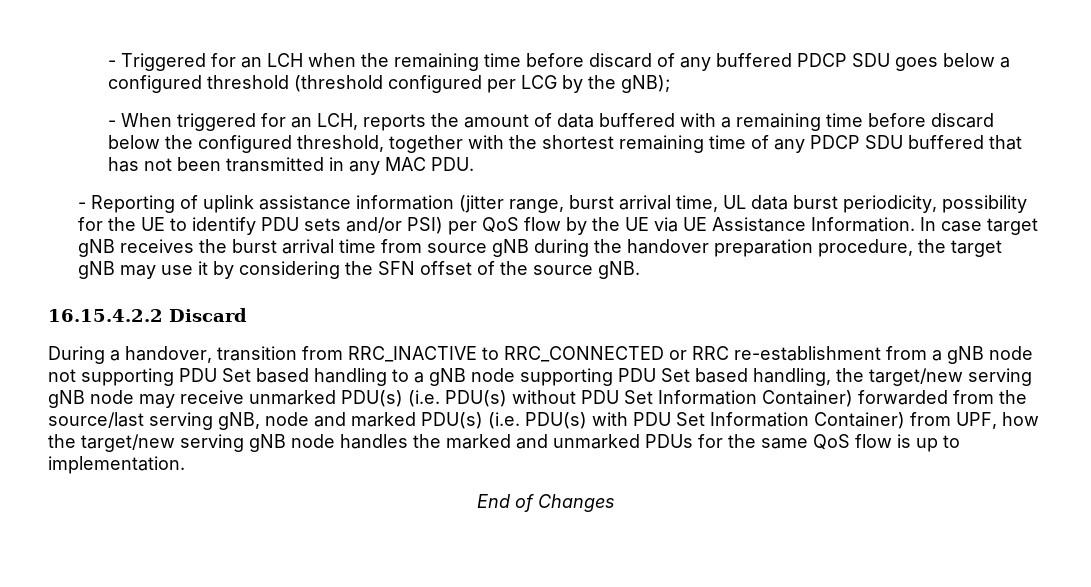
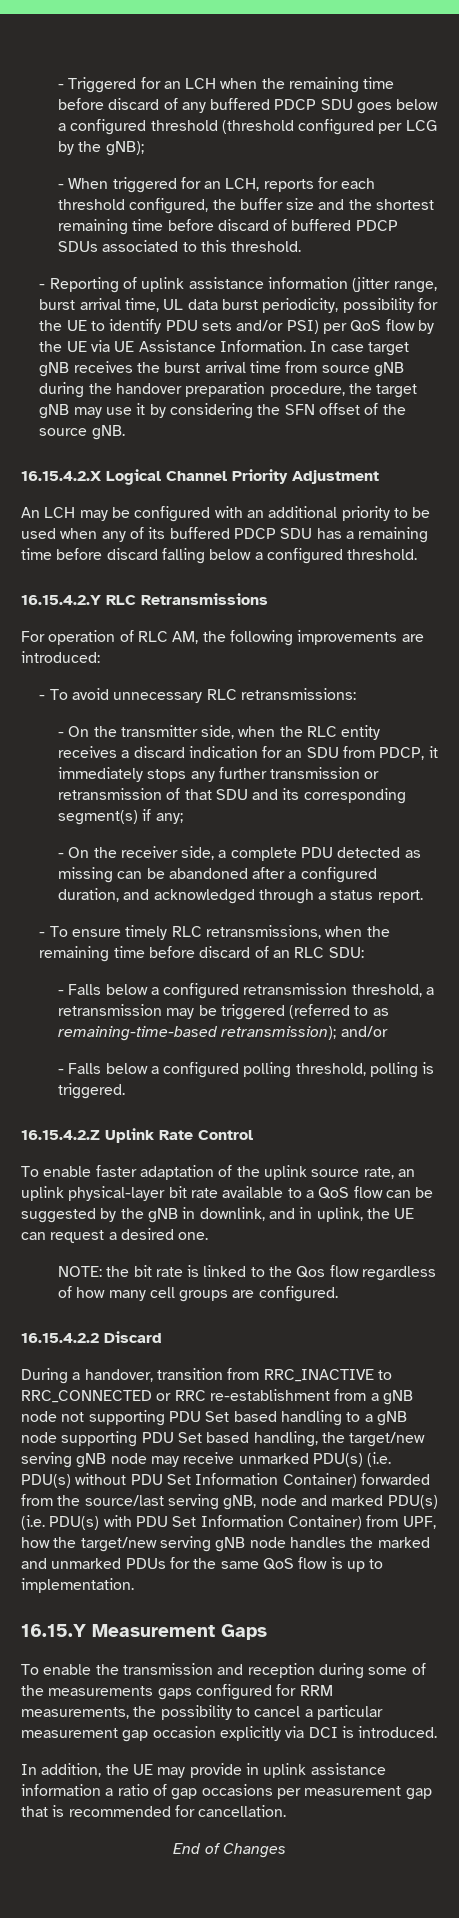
[431,113,995,131] [108,135,1023,153] [108,157,475,175] the amount of data buffered with a remaining time before discard below the configured threshold, together with the shortest remaining time of any PDCP SDU buffered that has not been transmitted in any MAC PDU. -> [318,177,376,189] [57,198,435,214] [57,219,398,235] [57,240,302,252] for each threshold configured, the buffer size and the shortest remaining time before discard of buffered PDCP SDUs associated to this threshold.
(641, 270) none -> [21,469,379,485] [21,506,431,522] [21,527,429,543] [21,548,418,564] [21,593,268,605] [21,630,424,646] [21,651,100,663] [39,688,357,703] [57,725,381,740] [57,746,438,760] [57,767,380,782] [57,788,406,804] [57,809,183,825] [57,846,421,861] [57,867,377,883] [57,888,423,904] [39,925,390,940] [39,946,364,962] [57,983,435,999] [57,1004,389,1020] [57,1026,388,1041] [57,1062,435,1078] [57,1083,125,1099] [21,1128,253,1143] [21,1165,415,1180] [21,1186,434,1201] [21,1207,415,1223] [21,1228,209,1243] [57,1265,437,1281] [57,1286,338,1302] // 16.15.4.2.X Logical Channel Priority Adjustment // An LCH may be configured with an additional priority to be used when any of its buffered PDCP SDU has a remaining time before discard falling below a configured threshold. // 16.15.4.2.Y RLC Retransmissions // For operation of RLC AM, the following improvements are introduced: // - To avoid unnecessary RLC retransmissions: // - On the transmitter side, when the RLC entity receives a discard indication for an SDU from PDCP, it immediately stops any further transmission or retransmission of that SDU and its corresponding segment(s) if any; // - On the receiver side, a complete PDU detected as missing can be abandoned after a configured duration, and acknowledged through a status report. // - To ensure timely RLC retransmissions, when the remaining time before discard of an RLC SDU: // - Falls below a configured retransmission threshold, a retransmission may be triggered (referred to as remaining-time-based retransmission); and/or // - Falls below a configured polling threshold, polling is triggered. // 16.15.4.2.Z Uplink Rate Control // To enable faster adaptation of the uplink source rate, an uplink physical-layer bit rate available to a QoS flow can be suggested by the gNB in downlink, and in uplink, the UE can request a desired one. // NOTE: the bit rate is linked to the Qos flow regardless of how many cell groups are configured.
(185, 465) none -> [21,1624,267,1640] [21,1663,426,1679] [21,1684,333,1700] [21,1705,383,1720] [21,1726,438,1742] [21,1763,386,1778] [21,1784,432,1800] [21,1805,287,1817] // 16.15.Y Measurement Gaps // To enable the transmission and reception during some of the measurements gaps configured for RRM measurements, the possibility to cancel a particular measurement gap occasion explicitly via DCI is introduced. // In addition, the UE may provide in uplink assistance information a ratio of gap occasions per measurement gap that is recommended for cancellation.

